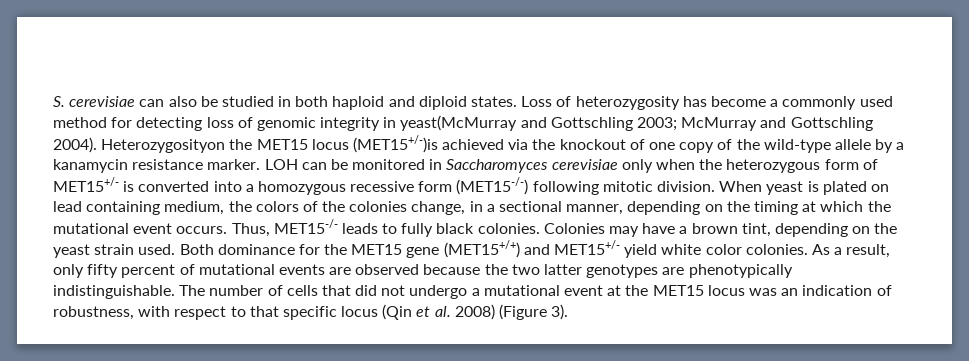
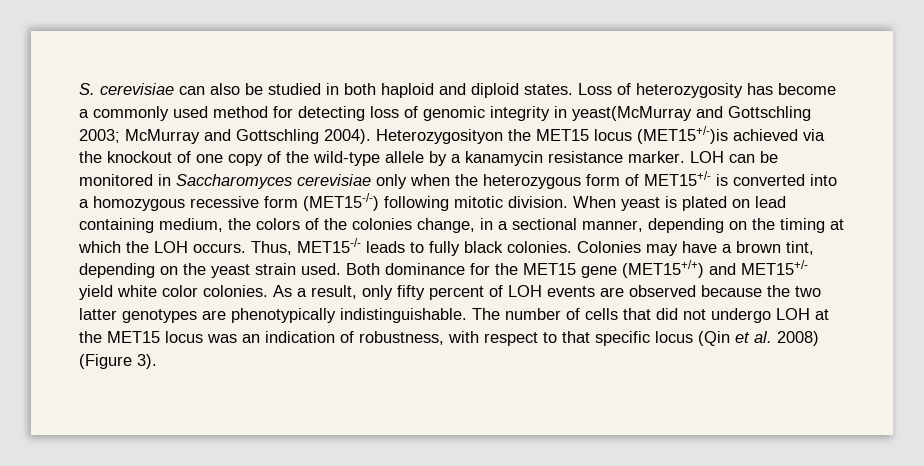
[53,223,173,234] mutational event -> [154,241,188,253] LOH
[198,264,275,275] mutational -> [508,285,542,297] LOH
[471,285,604,296] a mutational event -> [776,308,810,320] LOH

